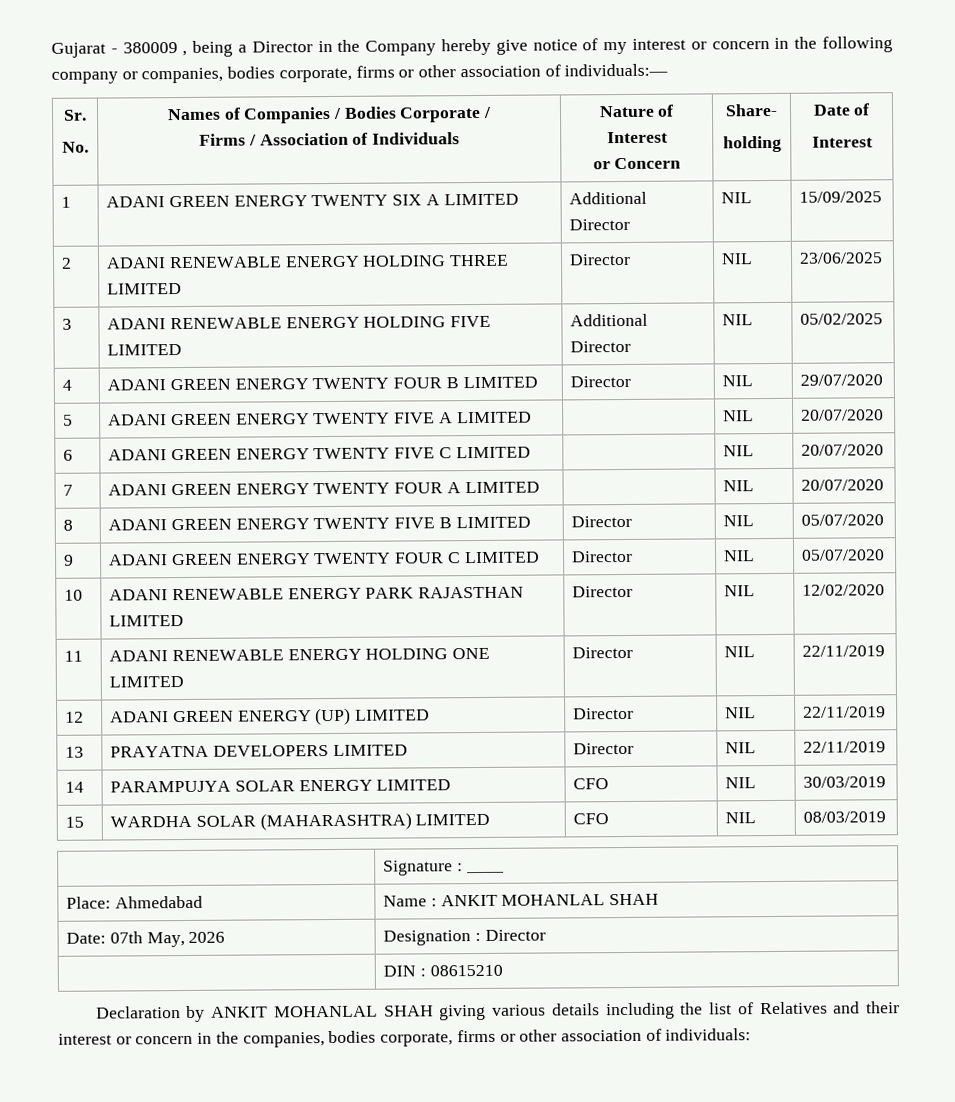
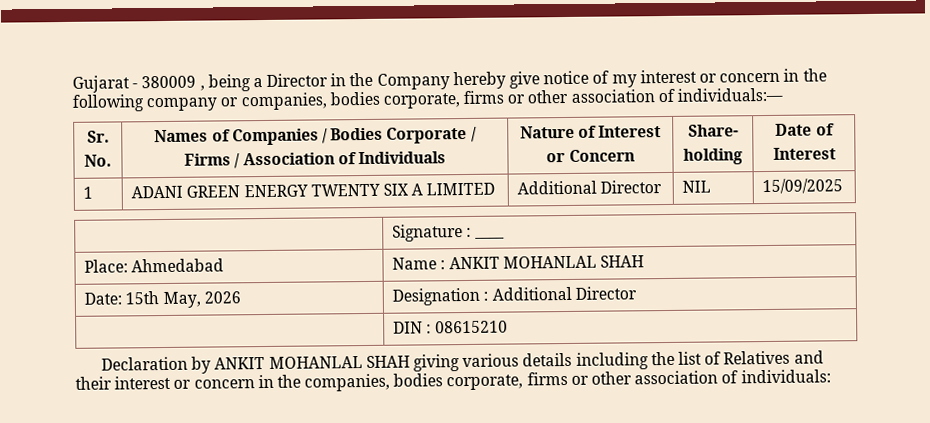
[61,257,73,269] [106,254,510,269] [107,283,183,295] [569,253,632,266] [721,253,754,265] [799,252,884,264] [62,318,73,330] [107,315,492,330] [107,344,183,356] [570,313,649,327] [570,340,632,353] [722,314,754,326] [800,313,884,325] [62,379,73,391] [107,376,538,391] [570,375,632,388] [722,375,754,387] [800,374,884,386] [63,414,74,426] [108,411,532,426] [723,410,755,422] [801,409,885,421] [63,449,74,461] [108,446,531,461] [723,445,755,457] [801,444,885,456] [63,484,74,496] [108,481,540,496] [723,480,755,492] [801,479,885,491] [63,519,74,531] [108,516,531,531] [571,515,633,528] [723,515,755,527] [801,514,885,526] [64,554,75,566] [109,551,540,566] [572,550,634,563] [724,550,756,562] [801,549,886,561] [64,589,84,601] [109,586,525,601] [109,614,185,627] [572,585,634,598] [724,585,756,597] [802,584,886,596] [64,650,84,662] [109,647,491,662] [109,675,185,688] [572,646,634,659] [724,646,756,658] [802,645,886,657] [65,711,85,723] [110,707,431,726] [573,707,635,720] [725,707,757,719] [803,706,887,718] [65,746,85,758] [110,744,408,758] [573,742,635,755] [725,742,757,754] [803,741,887,753] [65,781,85,793] [110,779,452,793] [573,778,610,790] [725,777,757,789] [803,776,887,788] [65,816,85,828] [110,812,491,831] [573,813,610,825] [725,812,757,824] [803,811,887,823] // 2 | ADANI RENEWABLE ENERGY HOLDING THREE LIMITED | Director | NIL | 23/06/2025 // 3 | ADANI RENEWABLE ENERGY HOLDING FIVE LIMITED | Additional Director | NIL | 05/02/2025 // 4 | ADANI GREEN ENERGY TWENTY FOUR B LIMITED | Director | NIL | 29/07/2020 // 5 | ADANI GREEN ENERGY TWENTY FIVE A LIMITED | | NIL | 20/07/2020 // 6 | ADANI GREEN ENERGY TWENTY FIVE C LIMITED | | NIL | 20/07/2020 // 7 | ADANI GREEN ENERGY TWENTY FOUR A LIMITED | | NIL | 20/07/2020 // 8 | ADANI GREEN ENERGY TWENTY FIVE B LIMITED | Director | NIL | 05/07/2020 // 9 | ADANI GREEN ENERGY TWENTY FOUR C LIMITED | Director | NIL | 05/07/2020 // 10 | ADANI RENEWABLE ENERGY PARK RAJASTHAN LIMITED | Director | NIL | 12/02/2020 // 11 | ADANI RENEWABLE ENERGY HOLDING ONE LIMITED | Director | NIL | 22/11/2019 // 12 | ADANI GREEN ENERGY (UP) LIMITED | Director | NIL | 22/11/2019 // 13 | PRAYATNA DEVELOPERS LIMITED | Director | NIL | 22/11/2019 // 14 | PARAMPUJYA SOLAR ENERGY LIMITED | CFO | NIL | 30/03/2019 // 15 | WARDHA SOLAR (MAHARASHTRA) LIMITED | CFO | NIL | 08/03/2019 -> (844, 186) none
[110,931,144,944] 07th -> [125,291,160,305] 15th
(482, 937) none -> [491,286,572,301] Additional

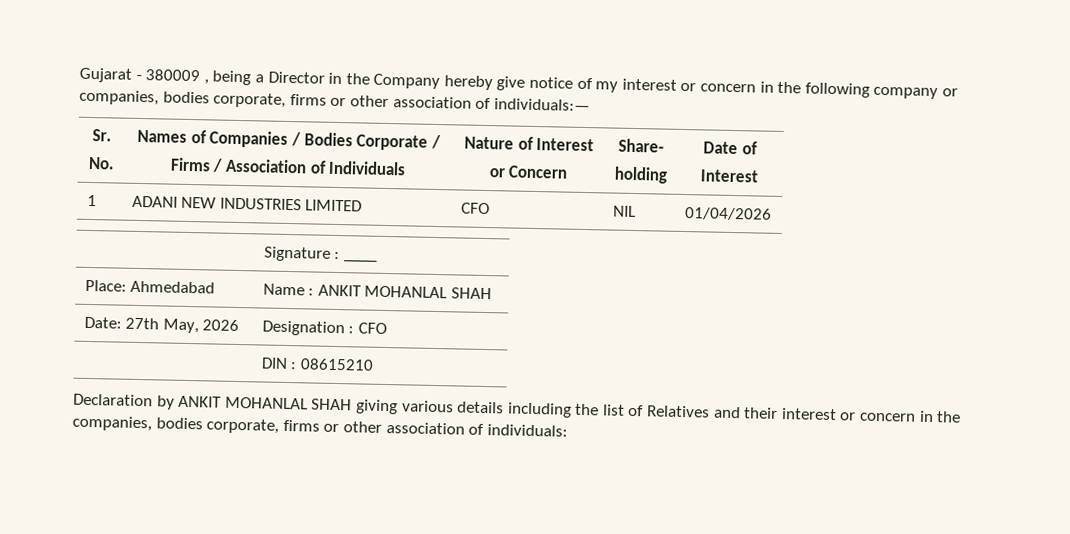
[186,183,424,198] GREEN ENERGY TWENTY SIX A -> [181,196,302,211] NEW INDUSTRIES
[517,180,663,195] Additional Director -> [460,202,490,215] CFO
[762,178,844,195] 15/09/2025 -> [684,207,772,221] 01/04/2026
[125,291,160,305] 15th -> [125,317,160,330] 27th
[491,286,637,301] Additional Director -> [357,322,387,335] CFO

